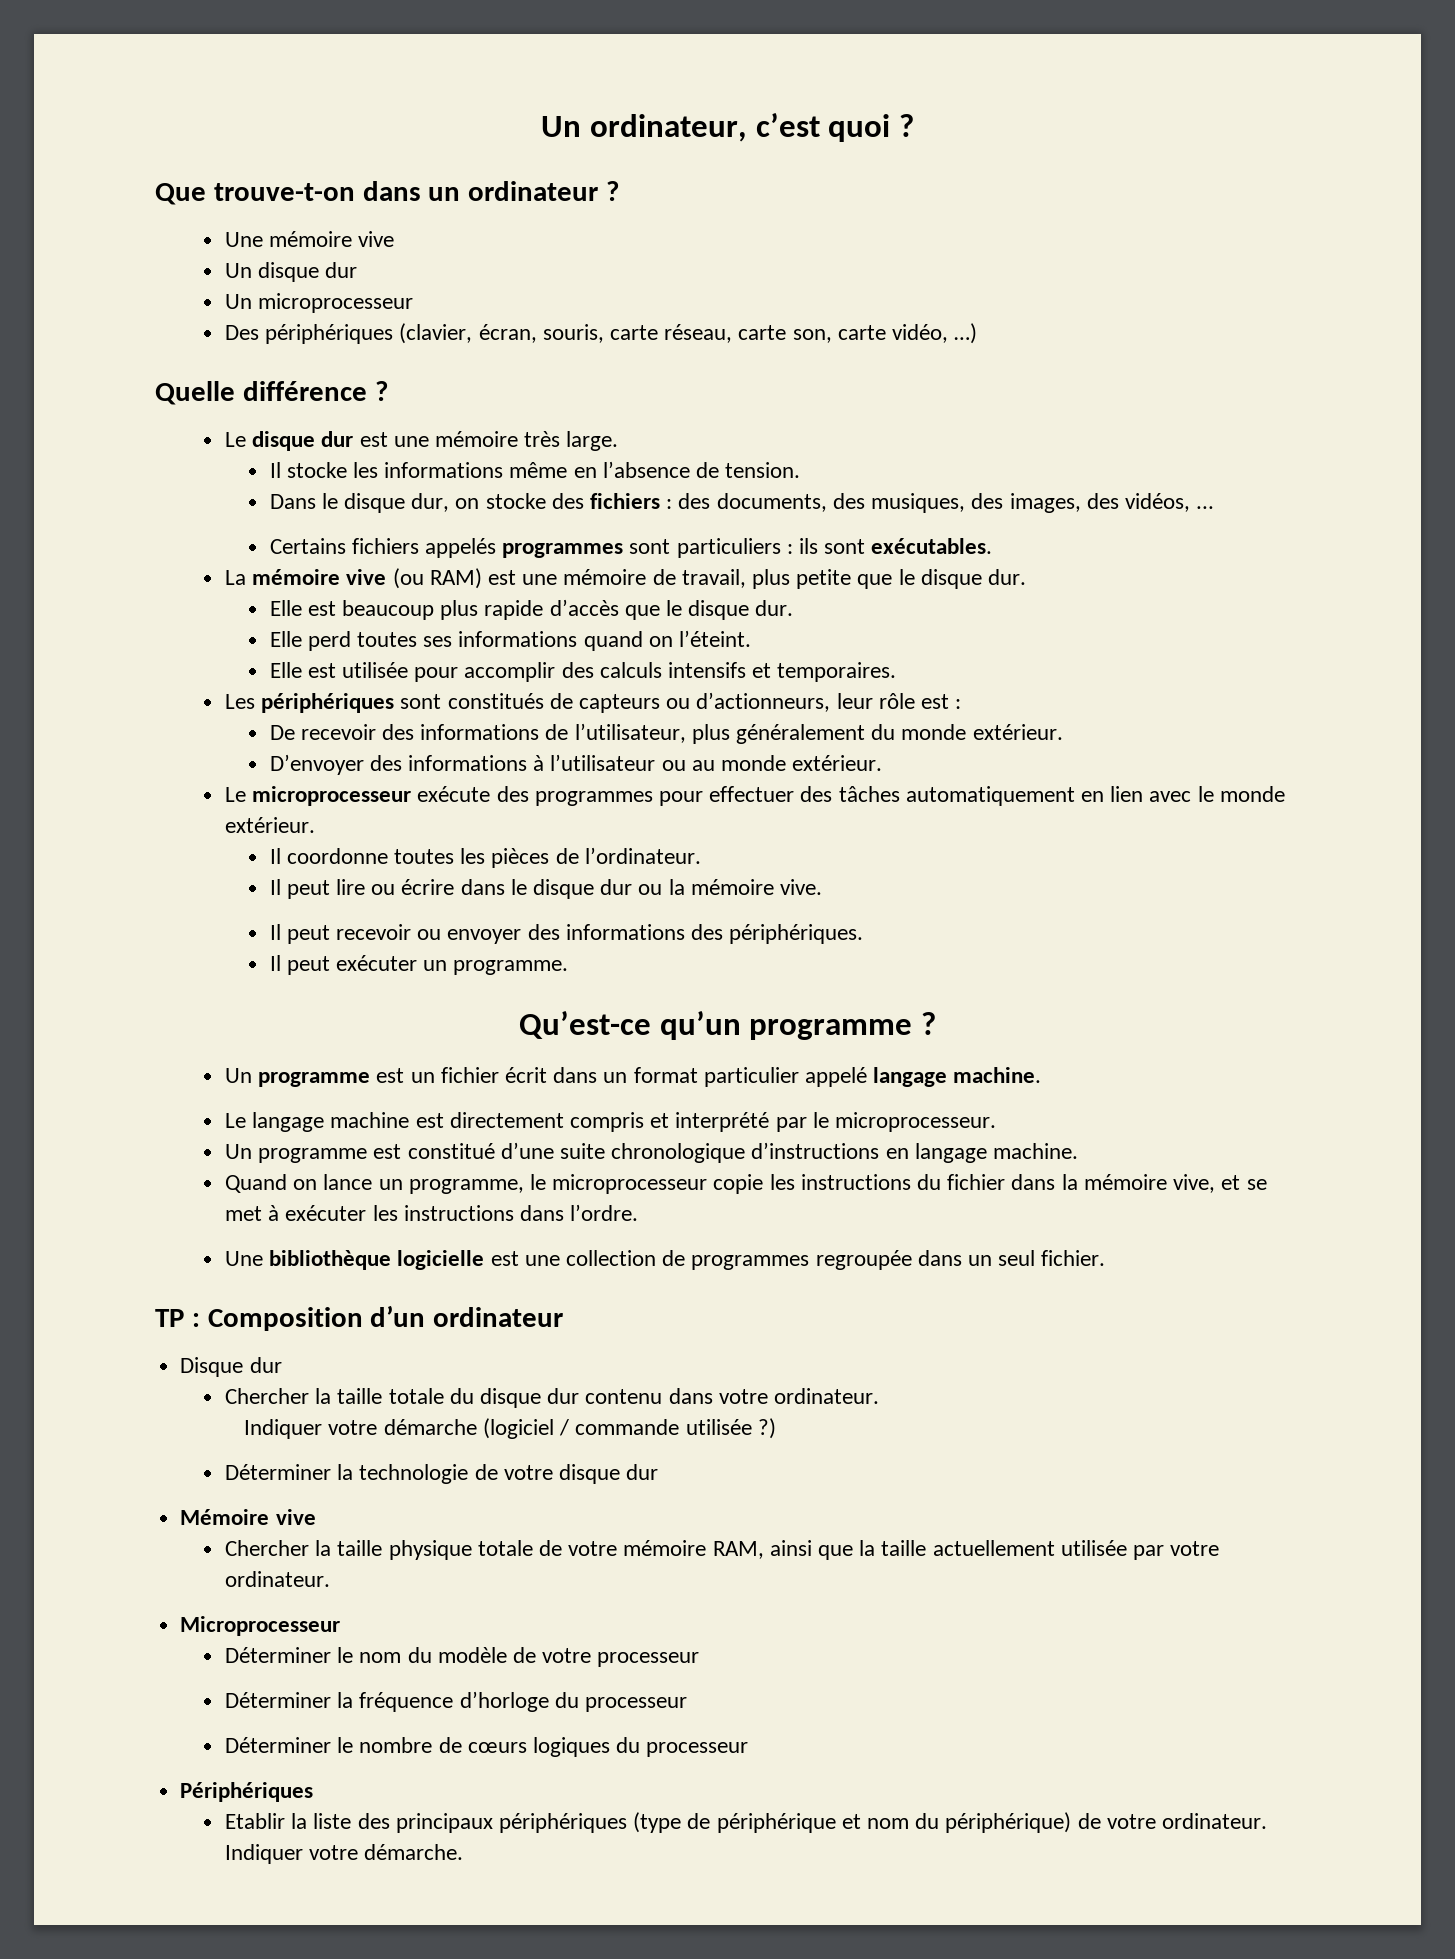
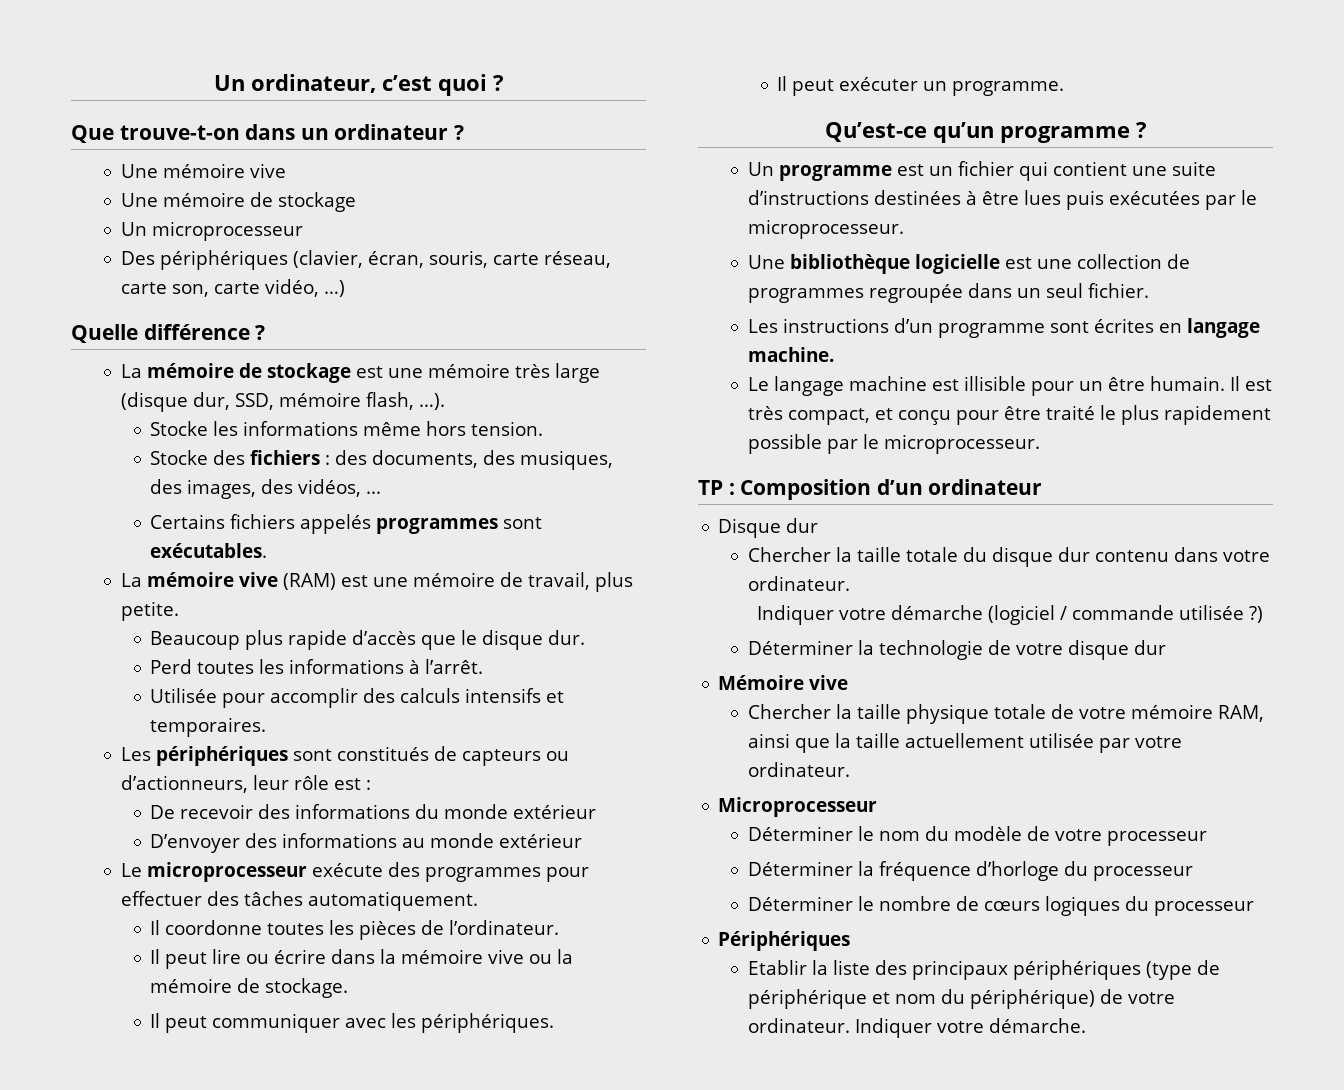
[224,262,358,282] Un disque dur -> [120,192,356,212] Une mémoire de stockage
[224,431,619,451] [269,461,801,478] [269,493,546,513] Le disque dur est une mémoire très large. // Il stocke les informations même en l’absence de tension. // Dans le disque dur, on stocke -> [120,363,600,383] [120,392,445,412] [150,421,544,436] [150,450,209,465] La mémoire de stockage est une mémoire très large (disque dur, SSD, mémoire flash, …). // Stocke les informations même hors tension. // Stocke
[676,538,866,558] particuliers : ils sont -> (543, 523) none
[392,568,482,589] (ou RAM) -> [282,573,336,590] (RAM)
[796,569,1027,589] [269,600,434,620] petite que le disque dur. // Elle est beaucoup -> [120,601,179,621] [150,631,241,650] petite. // Beaucoup
[269,630,752,651] [269,662,408,678] Elle perd toutes ses informations quand on l’éteint. // Elle est utilisée -> [150,659,484,674] [150,688,218,703] Perd toutes les informations à l’arrêt. // Utilisée
[545,723,866,744] de l’utilisateur, plus généralement -> (411, 811) none
[972,724,1063,740] extérieur. -> [513,804,597,819] extérieur
[533,754,686,771] à l’utilisateur ou -> (398, 840) none
[792,755,883,771] extérieur. -> [499,833,583,848] extérieur
[905,786,1285,806] [224,817,315,833] automatiquement en lien avec le monde extérieur. -> [307,891,478,911] automatiquement.
[510,879,633,899] le disque dur -> [380,949,525,964] la mémoire vive
[780,879,823,895] [269,924,724,944] vive. // Il peut recevoir ou envoyer des informations des -> [237,978,349,998] [150,1013,417,1033] de stockage. // Il peut communiquer avec les
[504,1067,1042,1087] [224,1112,997,1132] [224,1142,1079,1163] [224,1174,1267,1194] [224,1204,639,1221] écrit dans un format particulier appelé langage machine. // Le langage machine est directement compris et interprété par le microprocesseur. // Un programme est constitué d’une suite chronologique d’instructions en langage machine. // Quand on lance un programme, le microprocesseur copie les instructions du fichier dans la mémoire vive, et se met à exécuter les instructions dans l’ordre. -> [1018,161,1216,181] [747,190,1257,210] [747,219,904,239] qui contient une suite d’instructions destinées à être lues puis exécutées par le microprocesseur.
(1106, 1258) none -> [747,318,1260,338] [747,347,834,362] [747,376,1272,396] [747,405,1271,425] [747,434,1040,454] // Les instructions d’un programme sont écrites en langage machine. // Le langage machine est illisible pour un être humain. Il est très compact, et conçu pour être traité le plus rapidement possible par le microprocesseur.

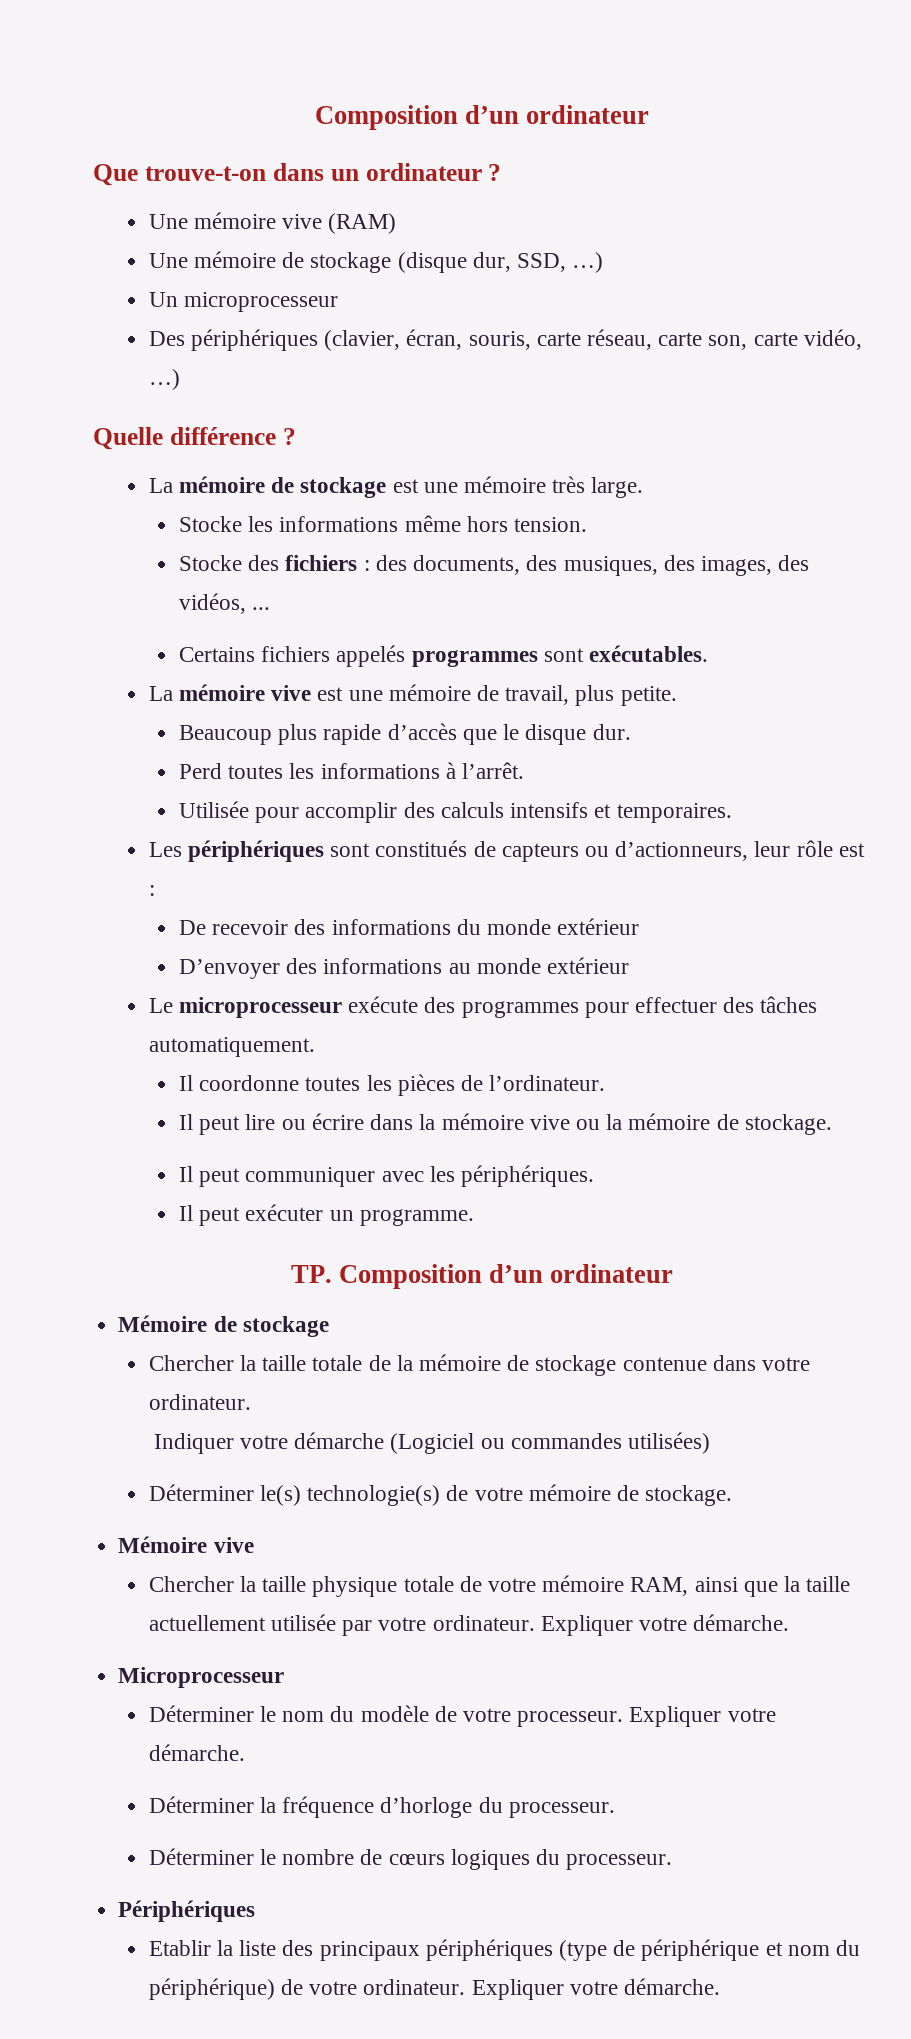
[213,74,504,96] Un ordinateur, c’est quoi ? -> [314,105,650,130] Composition d’un ordinateur
(286, 170) none -> [328,213,397,234] (RAM)
(356, 202) none -> [397,252,604,273] (disque dur, SSD, …)
[554,363,600,383] [120,392,445,412] large (disque dur, SSD, mémoire flash, …). -> [591,477,644,498] large.
[282,573,336,590] (RAM) -> (312, 693) none
[824,122,1147,143] [747,161,1216,181] [747,190,1257,210] [747,219,904,239] [747,254,1190,274] [747,283,1149,303] [747,318,1260,338] [747,347,834,362] [747,376,1272,396] [747,405,1271,425] [747,434,1040,454] [698,479,1043,500] [718,518,819,538] Qu’est-ce qu’un programme ? // Un programme est un fichier qui contient une suite d’instructions destinées à être lues puis exécutées par le microprocesseur. // Une bibliothèque logicielle est une collection de programmes regroupée dans un seul fichier. // Les instructions d’un programme sont écrites en langage machine. // Le langage machine est illisible pour un être humain. Il est très compact, et conçu pour être traité le plus rapidement possible par le microprocesseur. // TP : Composition d’un ordinateur // Disque dur -> [290,1264,674,1289] [118,1315,329,1337] TP. Composition d’un ordinateur // Mémoire de stockage
[962,547,1169,567] du disque dur contenu -> [368,1354,707,1376] de la mémoire de stockage contenue
[988,605,1264,625] [747,640,1166,660] (logiciel / commande utilisée ?) // Déterminer la technologie de votre disque dur -> [390,1432,710,1454] [148,1484,733,1506] (Logiciel ou commandes utilisées) // Déterminer le(s) technologie(s) de votre mémoire de stockage.
(850, 769) none -> [540,1614,790,1636] Expliquer votre démarche.
[1106,831,1207,846] processeur -> [517,1706,776,1727] [148,1744,245,1761] processeur. Expliquer votre démarche.
[1092,866,1193,881] processeur -> [508,1802,615,1818] processeur.
[1153,901,1254,916] processeur -> [566,1854,673,1870] processeur.
[854,1018,932,1038] Indiquer -> [471,1979,564,2000] Expliquer

